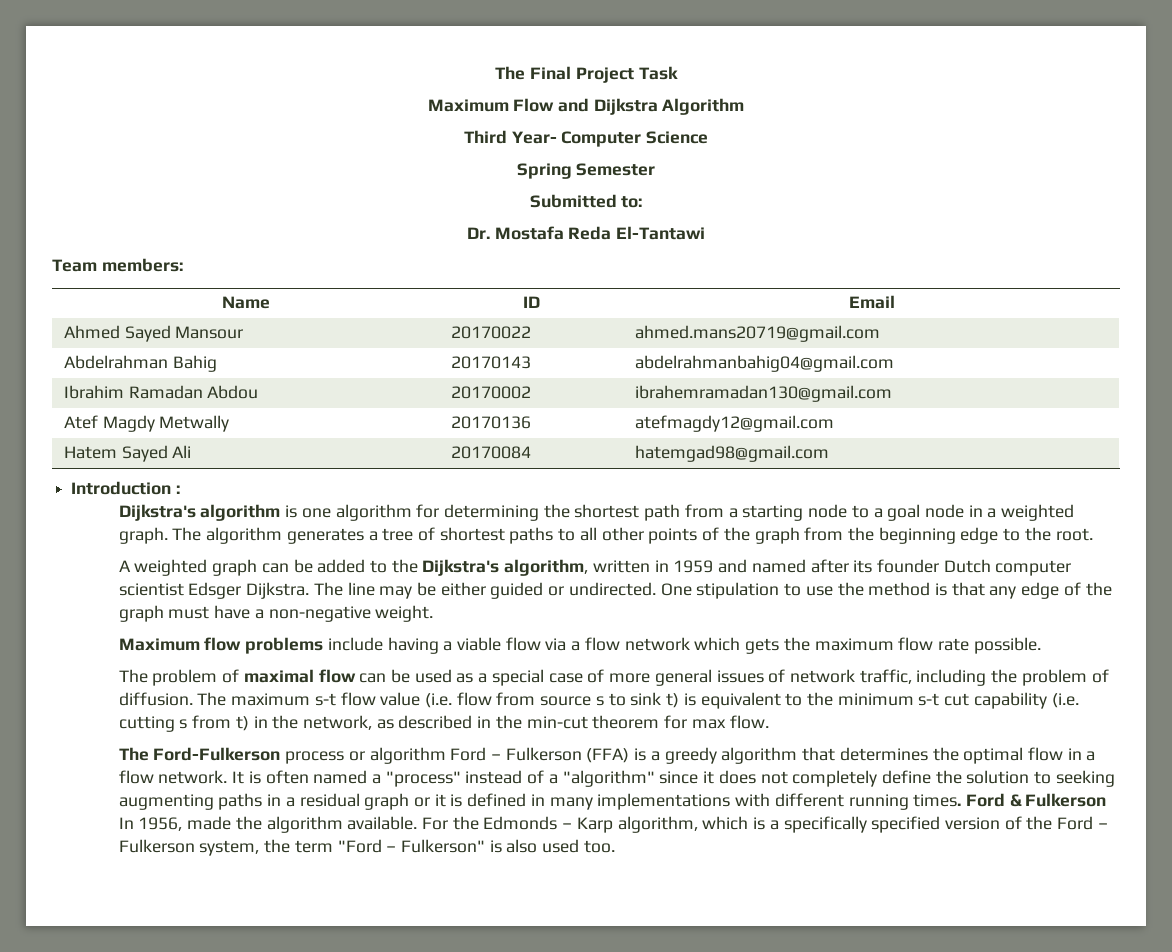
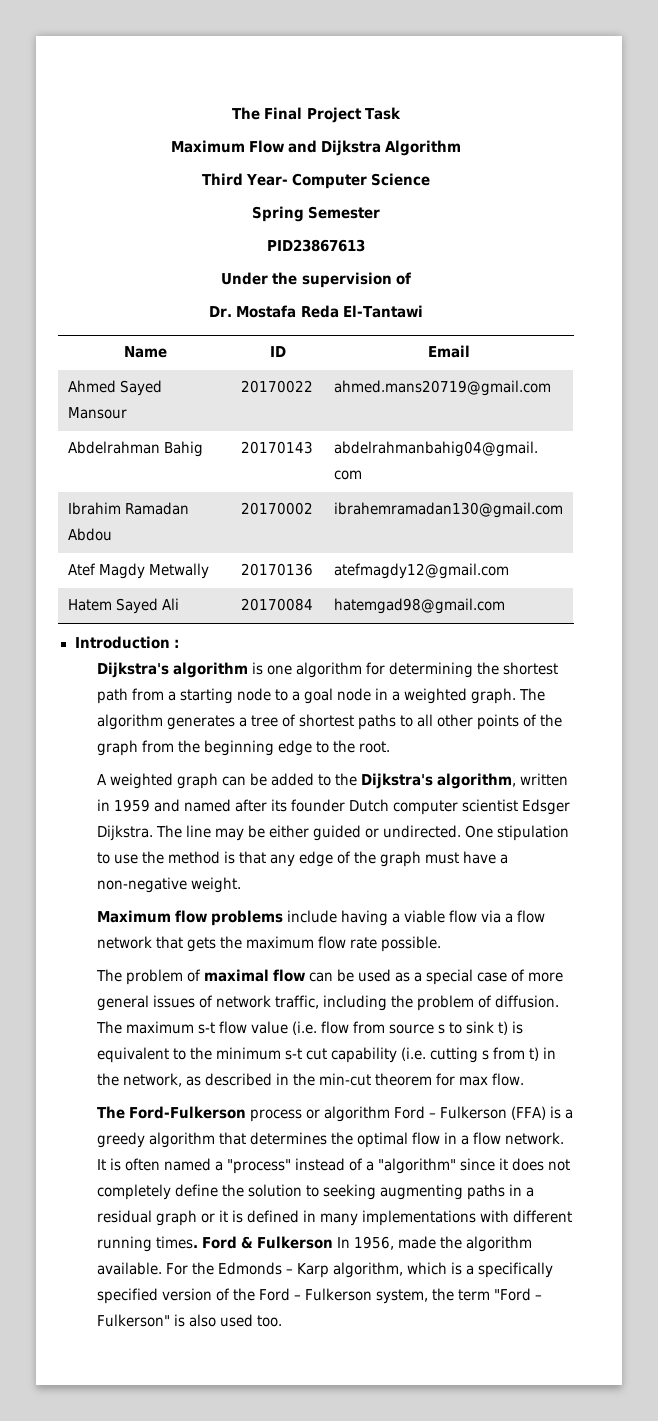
[529,194,643,208] Submitted to: -> [267,239,365,252] [221,272,411,288] PID23867613 // Under the supervision of
[52,258,183,272] // Team members: -> (423, 311) none
[694,637,741,651] which -> [155,936,183,949] that

